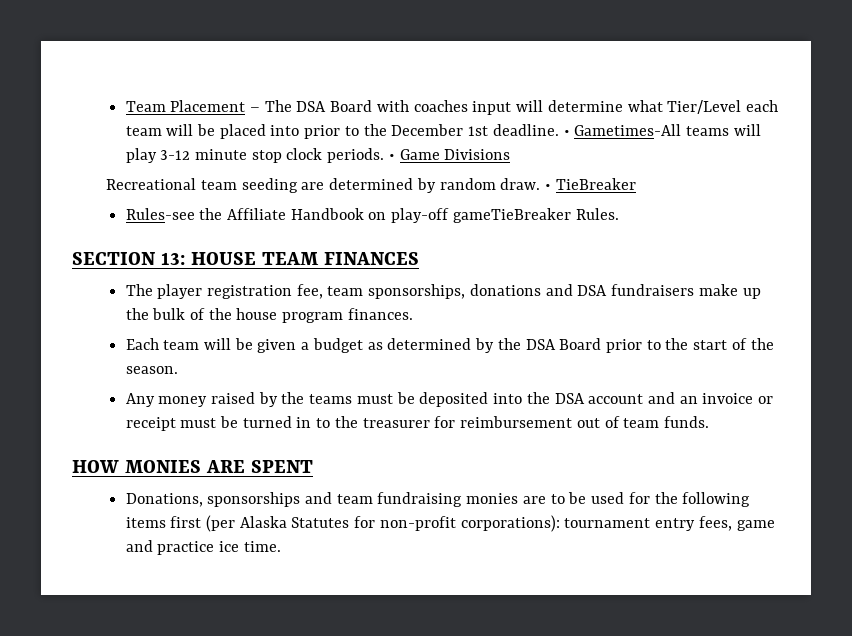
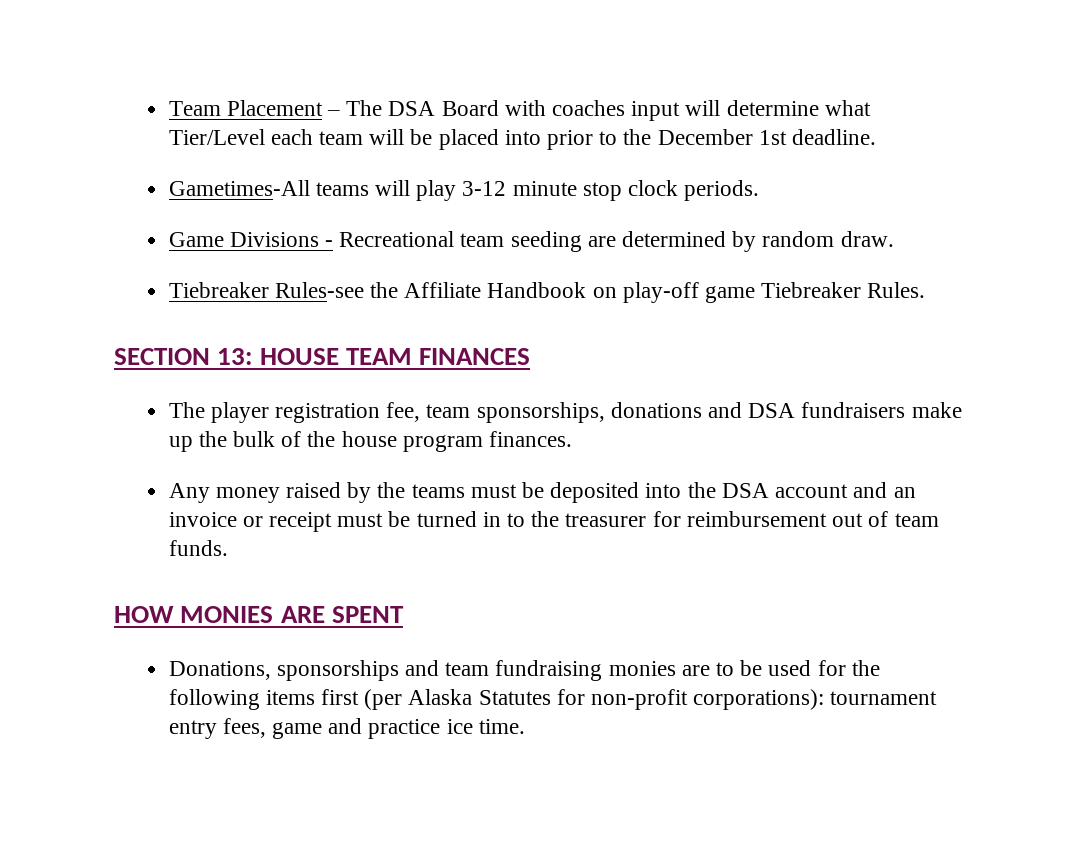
[563,130,570,136] • -> (877, 137) //
[388,154,395,160] • -> (760, 190) //
(511, 154) // -> [325,240,334,247] -
[545,178,636,190] • TieBreaker // -> [168,282,269,298] // Tiebreaker
[452,208,571,223] gameTieBreaker -> [705,282,862,303] game Tiebreaker
[125,338,774,353] [125,366,178,374] // Each team will be given a budget as determined by the DSA Board prior to the start of the season. -> (573, 439) none

